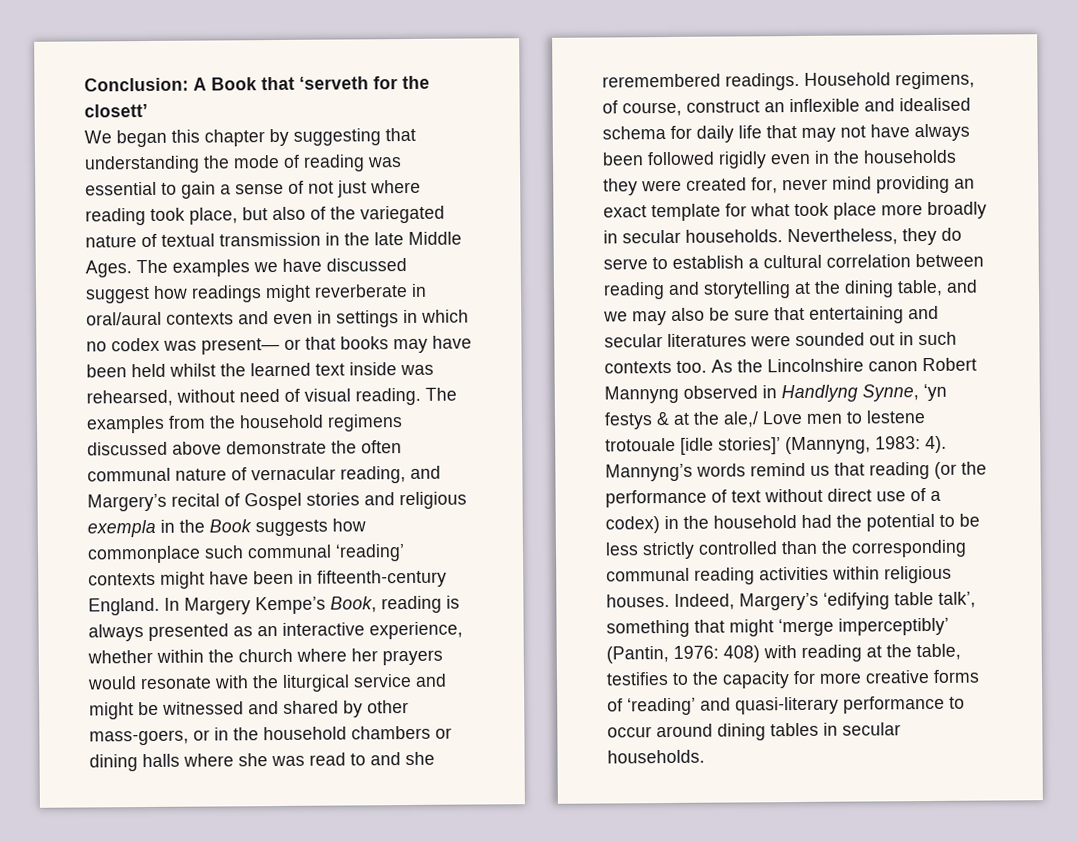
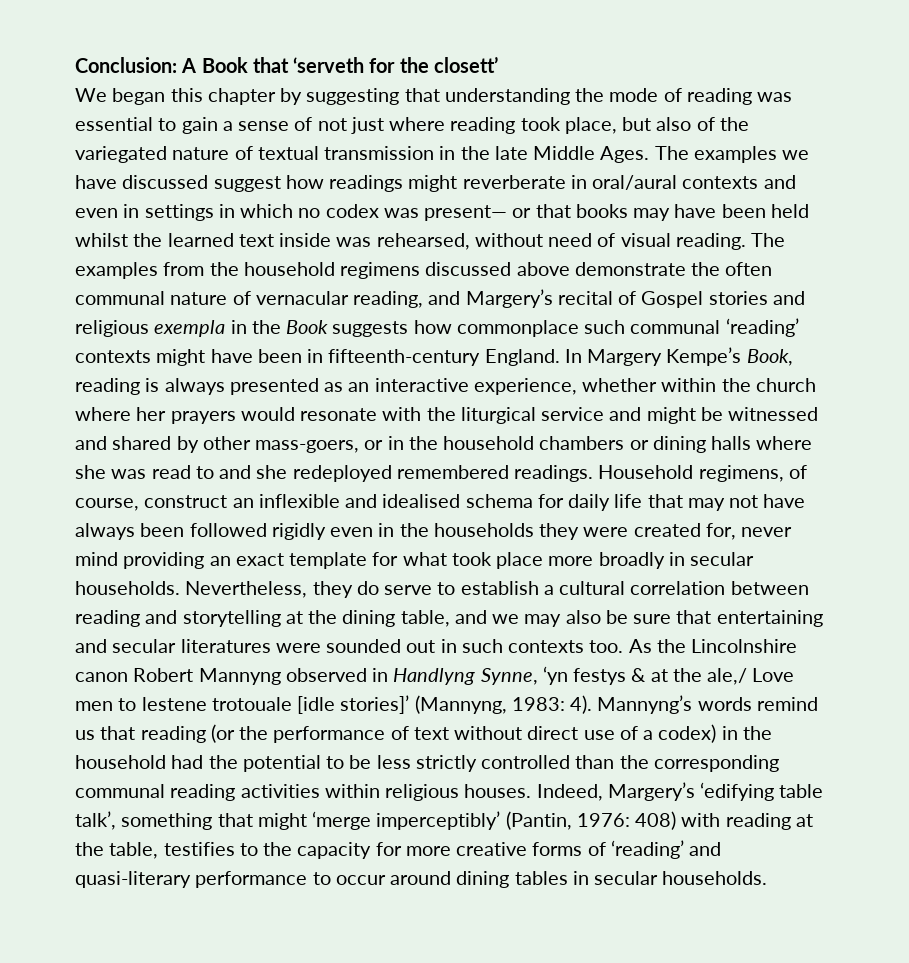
[602,73,721,88] reremembered -> [292,465,509,482] redeployed remembered

